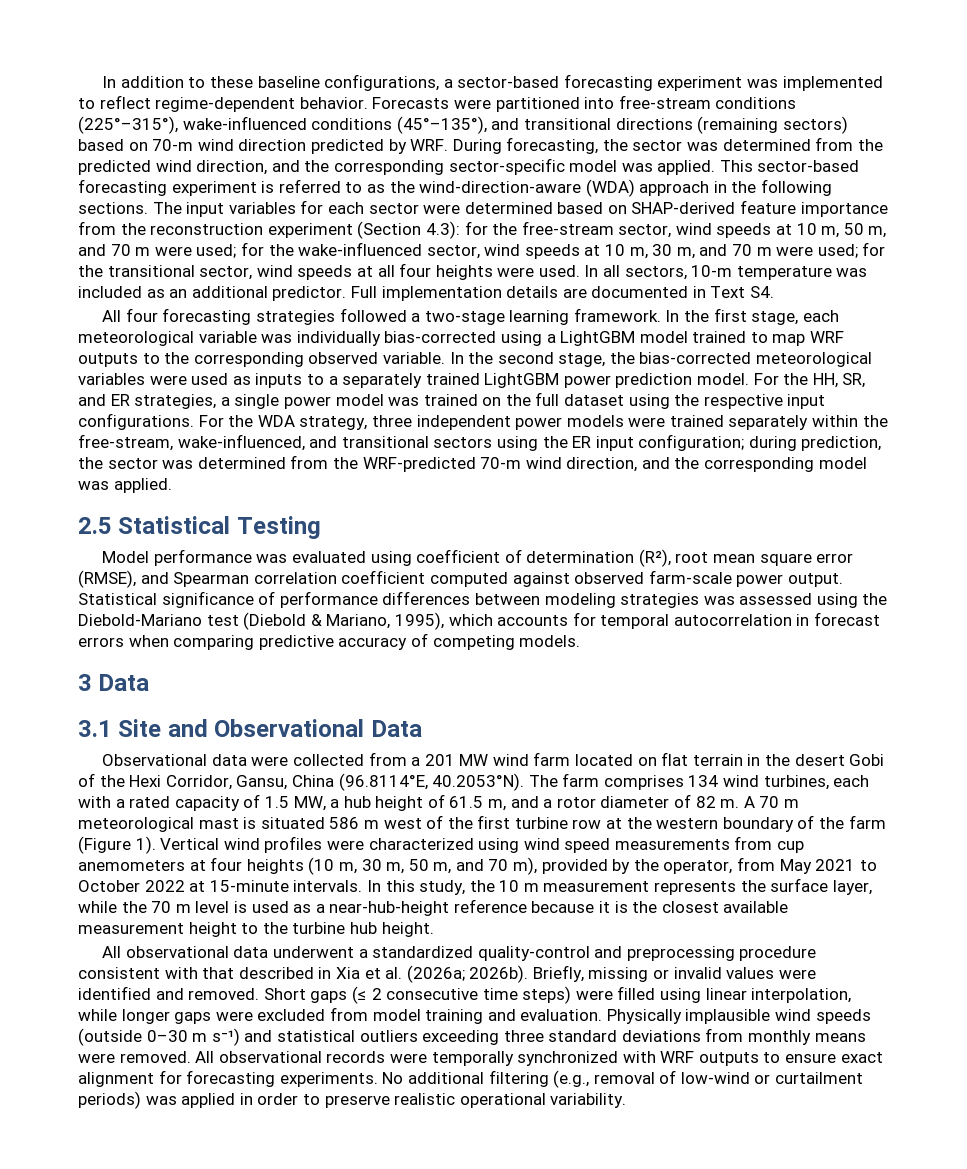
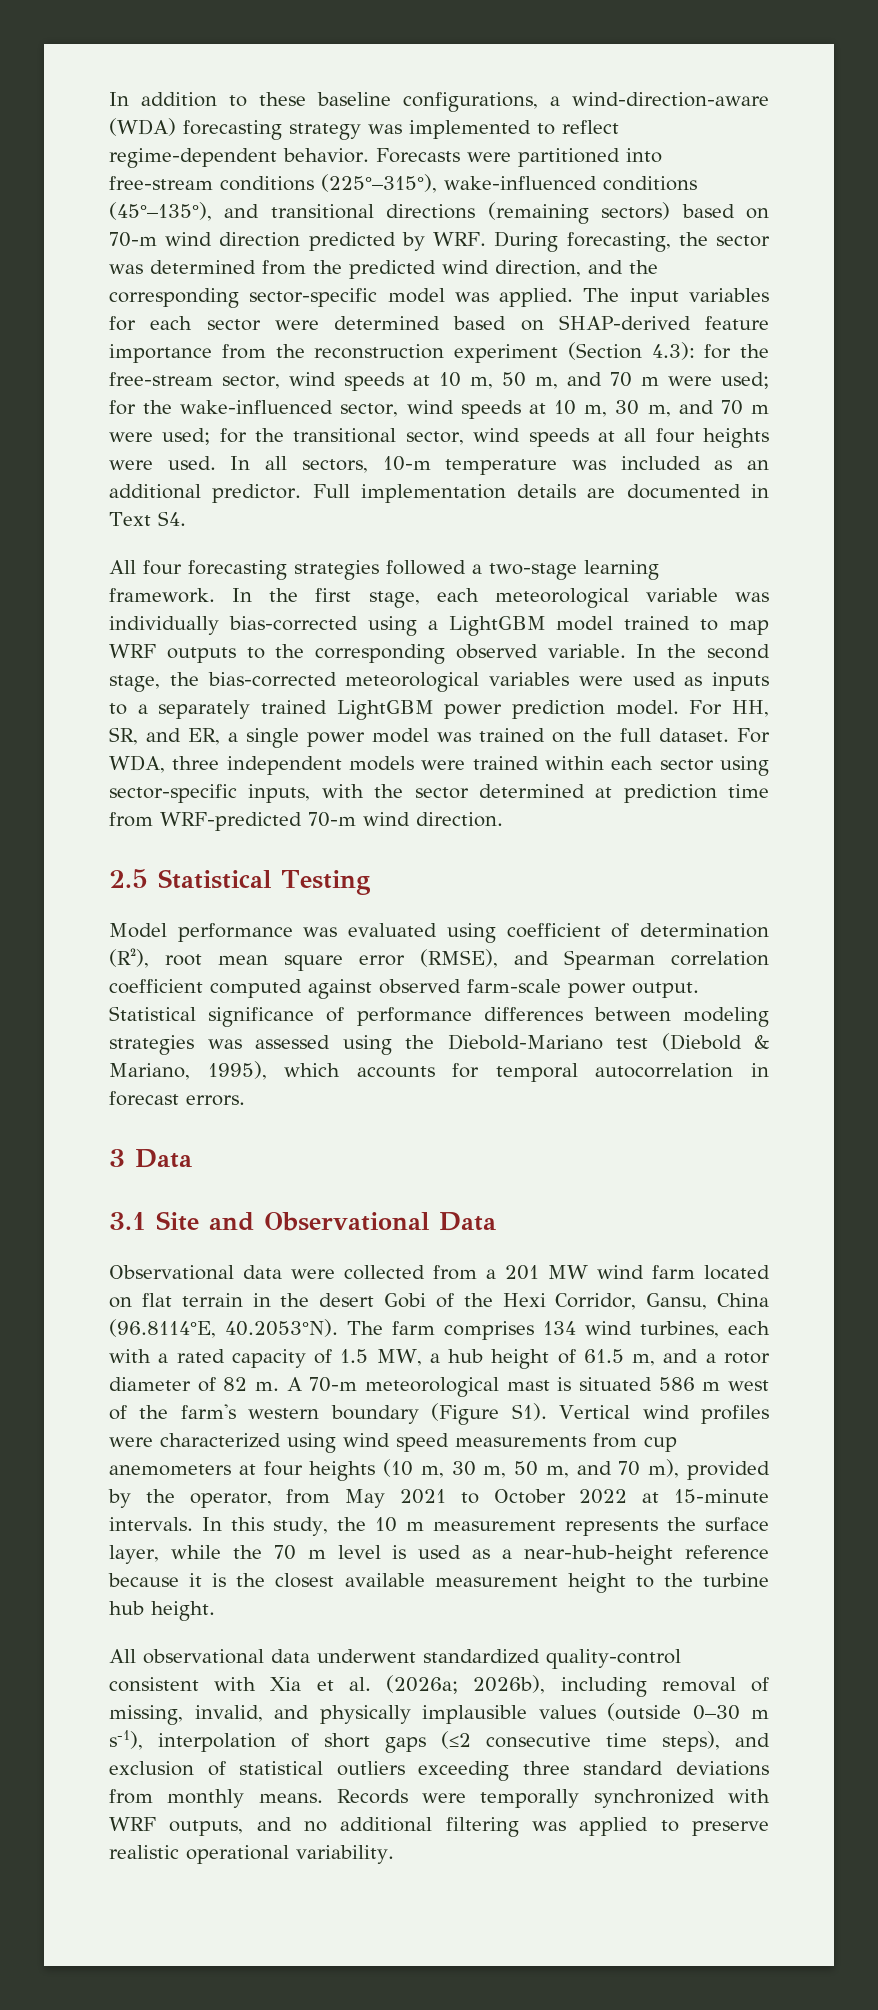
[457,74,743,91] sector-based forecasting experiment -> [572,92,769,107] [109,118,361,140] wind-direction-aware (WDA) forecasting strategy
[719,160,860,172] [78,179,833,197] [78,202,148,214] This sector-based forecasting experiment is referred to as the wind-direction-aware (WDA) approach in the following sections. -> (574, 297) none
[783,373,809,385] the -> (723, 707) none
[110,394,217,409] ER strategies, -> [188,728,220,745] ER,
[564,394,826,409] [78,413,368,430] dataset using the respective input configurations. For the WDA strategy, -> [659,728,770,743] [109,755,165,773] dataset. For WDA,
[515,417,563,430] power -> (342, 765) none
[728,415,888,430] [78,434,882,451] [78,455,867,472] [78,478,172,493] separately within the free-stream, wake-influenced, and transitional sectors using the ER input configuration; during prediction, the sector was determined from the WRF-predicted 70-m wind direction, and the corresponding model was applied. -> [545,756,769,776] [109,784,769,803] [109,812,503,831] within each sector using sector-specific inputs, with the sector determined at prediction time from WRF-predicted 70-m wind direction.
[78,633,581,650] errors when comparing predictive accuracy of competing models. -> [186,1095,245,1106] errors.
[759,796,799,808] 70 m -> [309,1377,358,1392] 70-m
[477,815,886,832] [78,836,156,854] first turbine row at the western boundary of the farm (Figure 1). -> [180,1403,547,1425] farm's western boundary (Figure S1).
[358,949,368,958] a -> (416, 1656) none
[594,946,817,961] [78,965,816,983] [78,986,852,1004] [78,1007,871,1024] [78,1028,273,1046] and preprocessing procedure consistent with that described in Xia et al. (2026a; 2026b). Briefly, missing or invalid values were identified and removed. Short gaps (≤ 2 consecutive time steps) were filled using linear interpolation, while longer gaps were excluded from model training and evaluation. Physically implausible wind speeds (outside 0–30 m s⁻¹) and -> [109,1675,769,1697] [109,1703,769,1725] [109,1730,770,1753] [109,1761,226,1776] consistent with Xia et al. (2026a; 2026b), including removal of missing, invalid, and physically implausible values (outside 0–30 m s-1), interpolation of short gaps (≤2 consecutive time steps), and exclusion of
[814,1033,866,1042] [78,1051,386,1063] means were removed. All observational records -> [258,1789,408,1804] means. Records
[698,1052,883,1066] [78,1070,864,1088] [78,1091,299,1109] outputs to ensure exact alignment for forecasting experiments. No additional filtering (e.g., removal of low-wind or curtailment periods) was applied in order -> [169,1817,649,1837] outputs, and no additional filtering was applied

